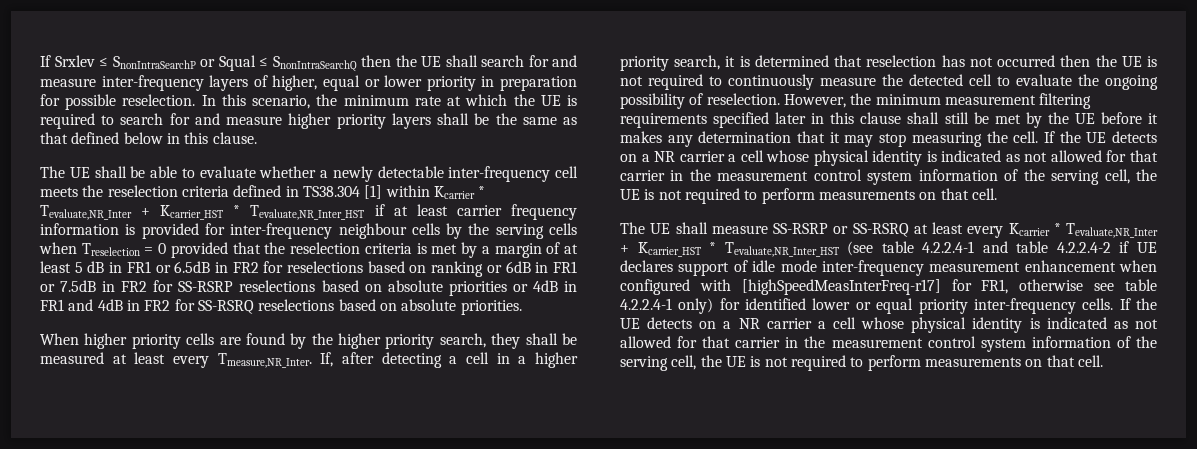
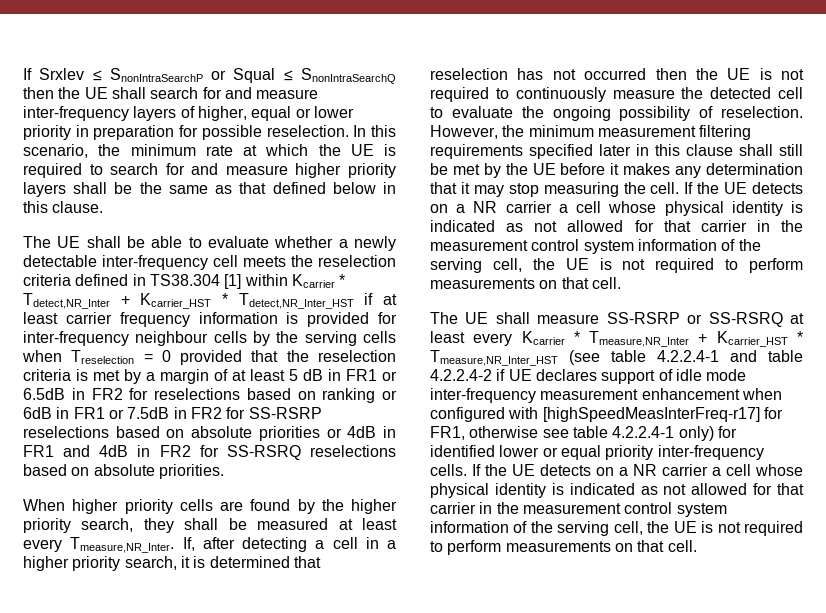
[40,205,365,220] Tevaluate,NR_Inter + Kcarrier_HST * Tevaluate,NR_Inter_HST -> [23,293,354,309] Tdetect,NR_Inter + Kcarrier_HST * Tdetect,NR_Inter_HST
[1066,223,1158,238] [620,242,839,257] Tevaluate,NR_Inter + Kcarrier_HST * Tevaluate,NR_Inter_HST -> [589,331,803,347] [430,350,558,366] Tmeasure,NR_Inter + Kcarrier_HST * Tmeasure,NR_Inter_HST

